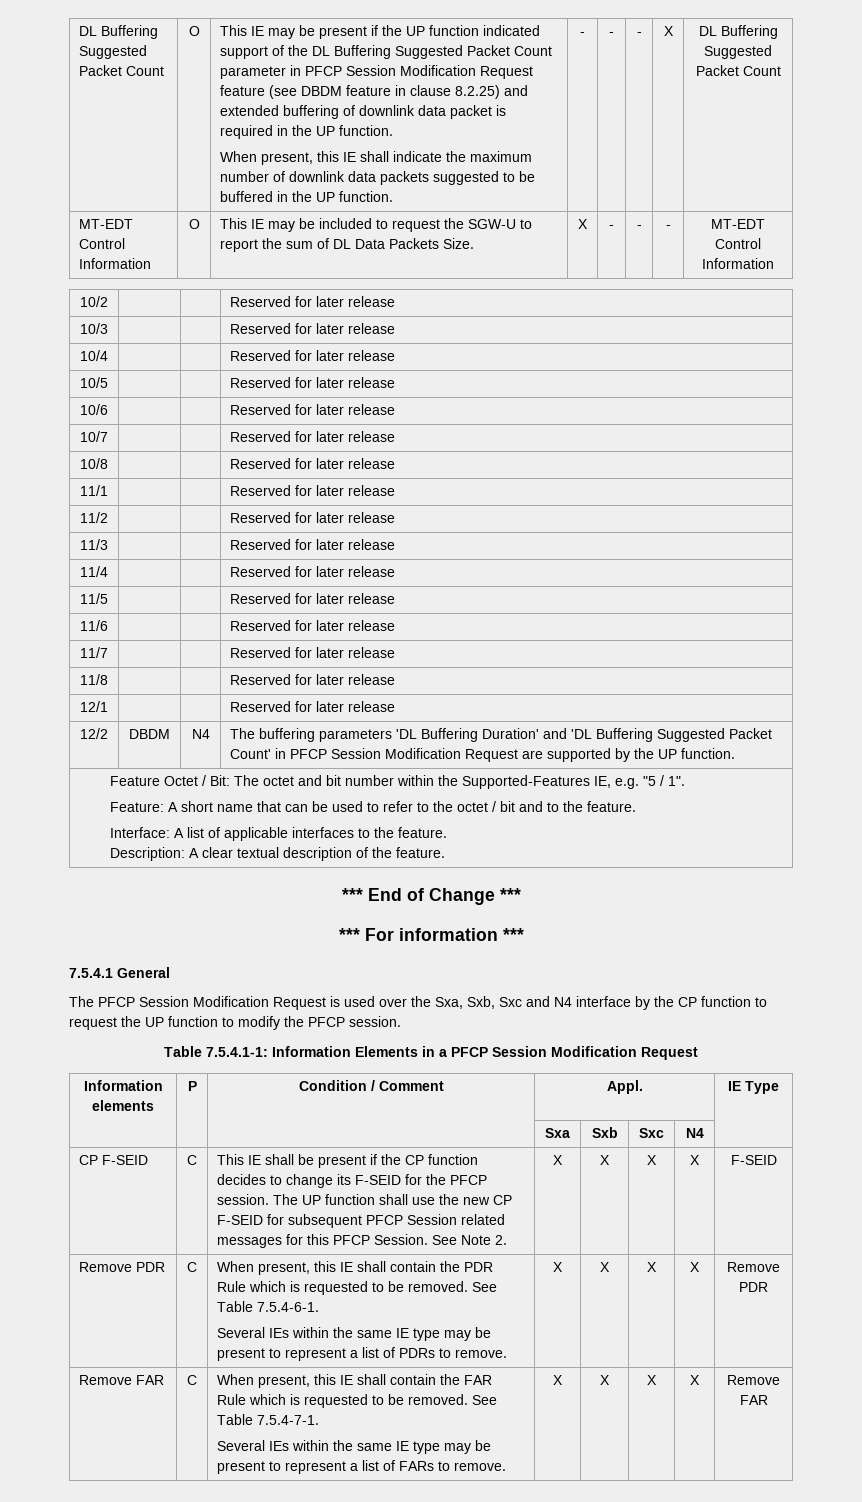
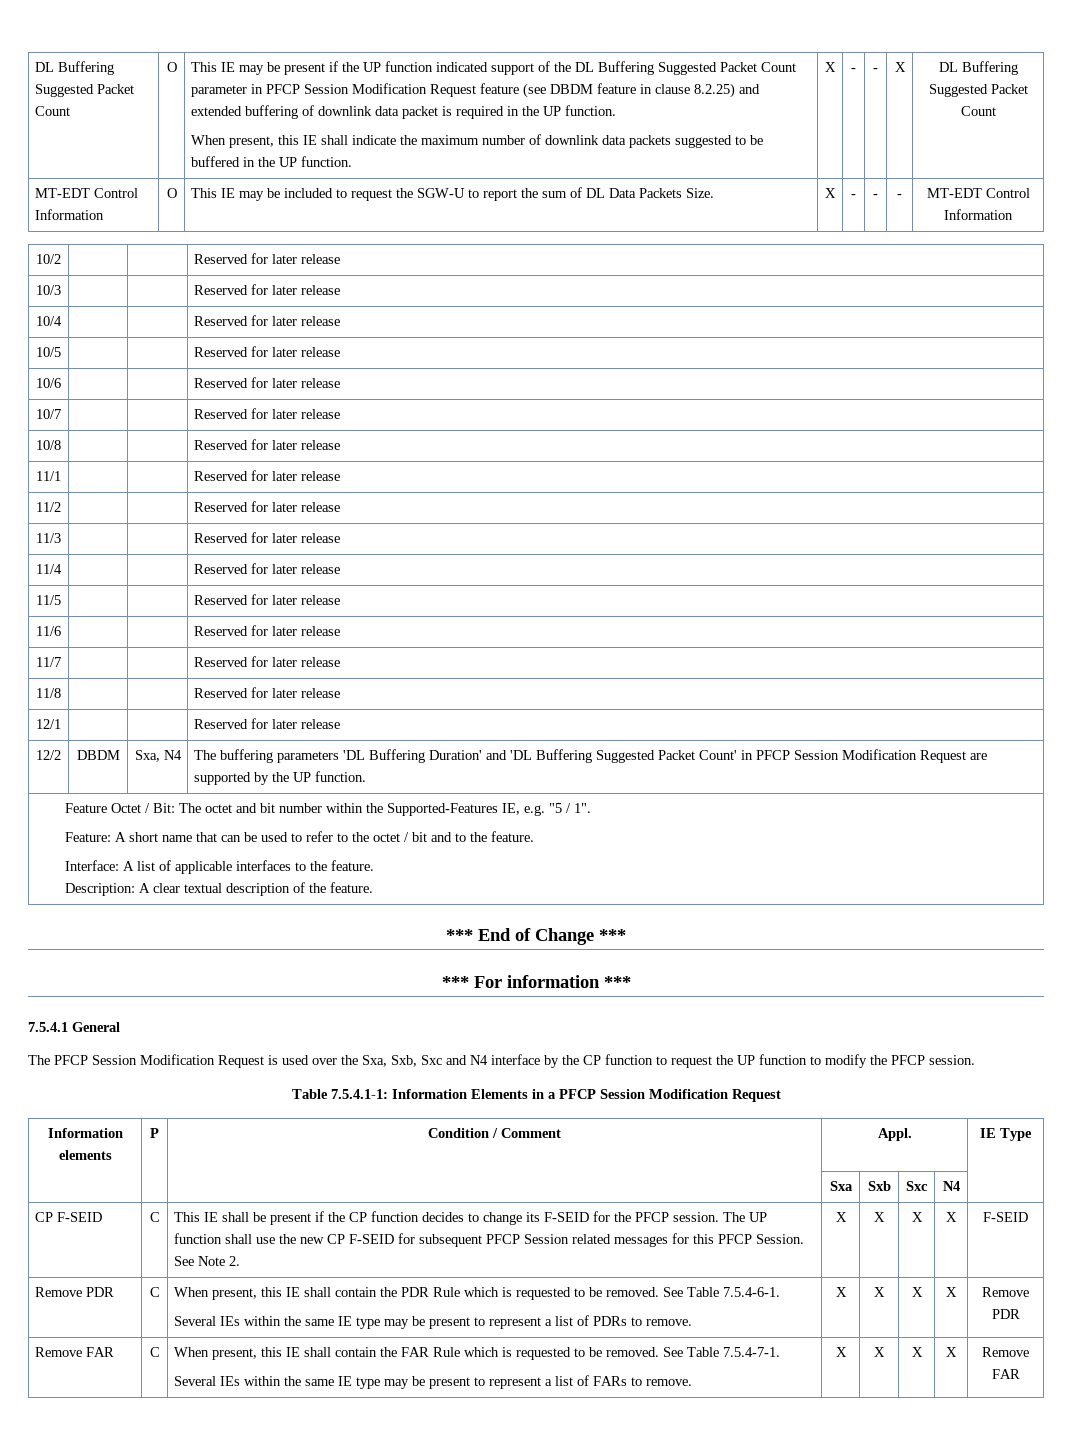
[580,32,585,36] - -> [825,62,836,72] X
(170, 734) none -> [134,750,160,762] Sxa,

